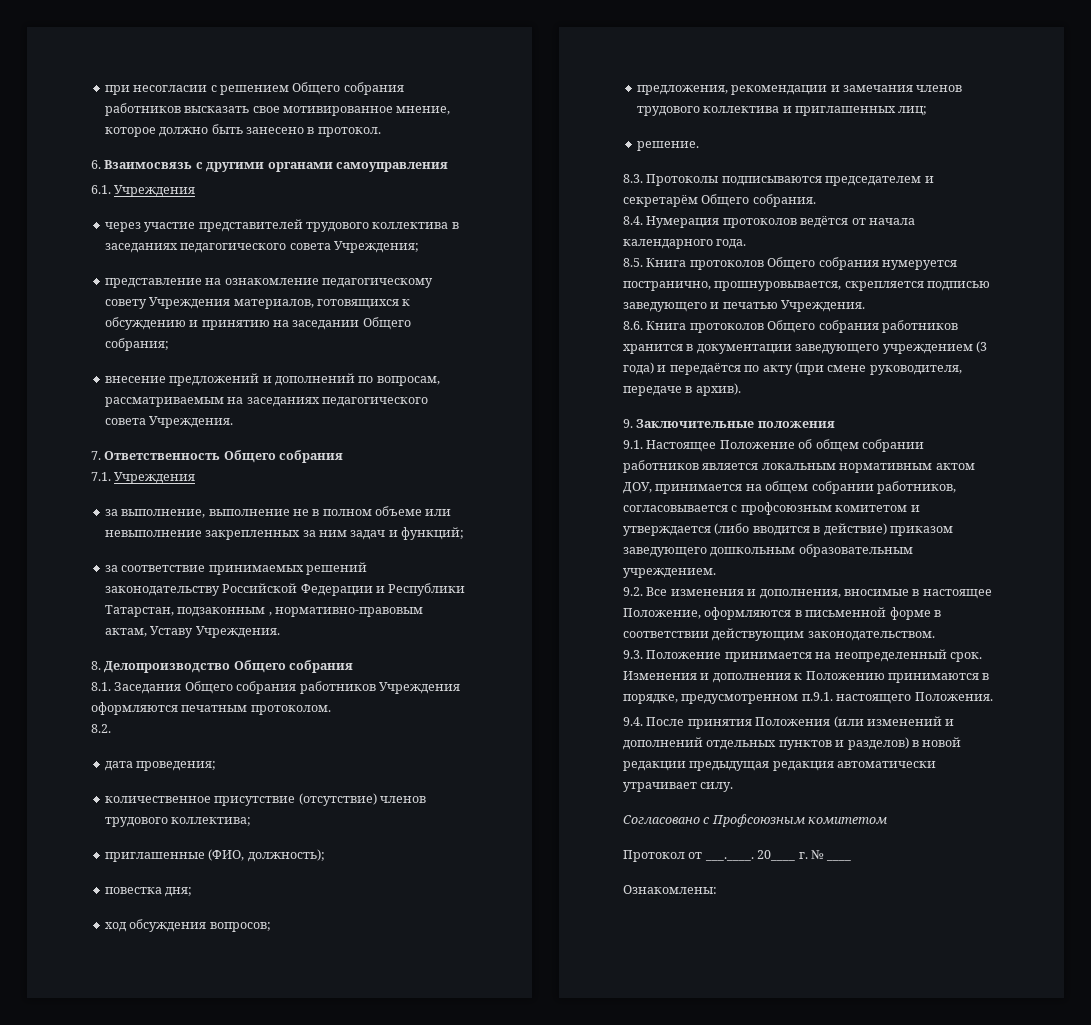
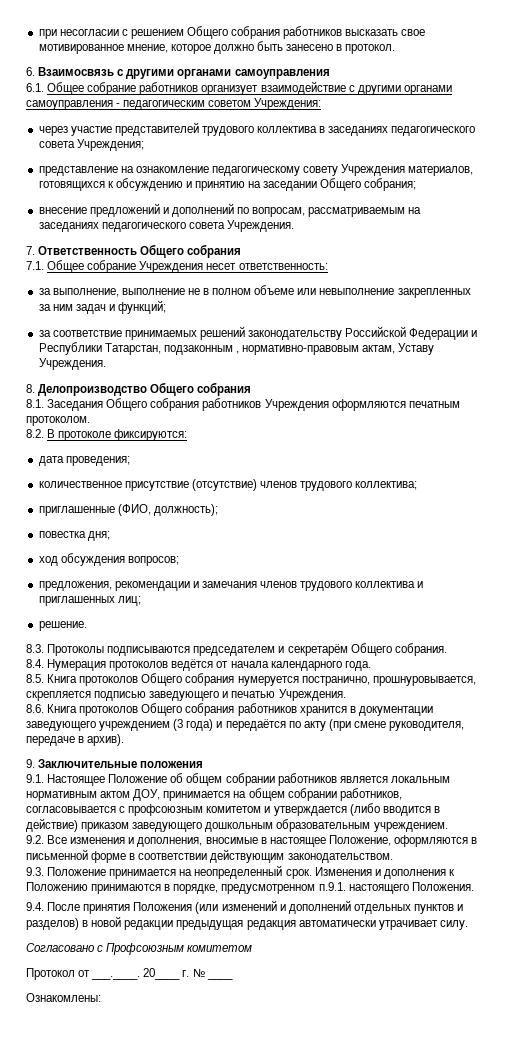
[114,185,196,197] Учреждения -> [47,81,452,95] [26,98,322,110] Общее собрание работников организует взаимодействие с другими органами самоуправления - педагогическим советом Учреждения:
[114,472,196,484] Учреждения -> [47,260,328,273] Общее собрание Учреждения несет ответственность:
(111, 728) none -> [47,429,188,441] В протоколе фиксируются:

